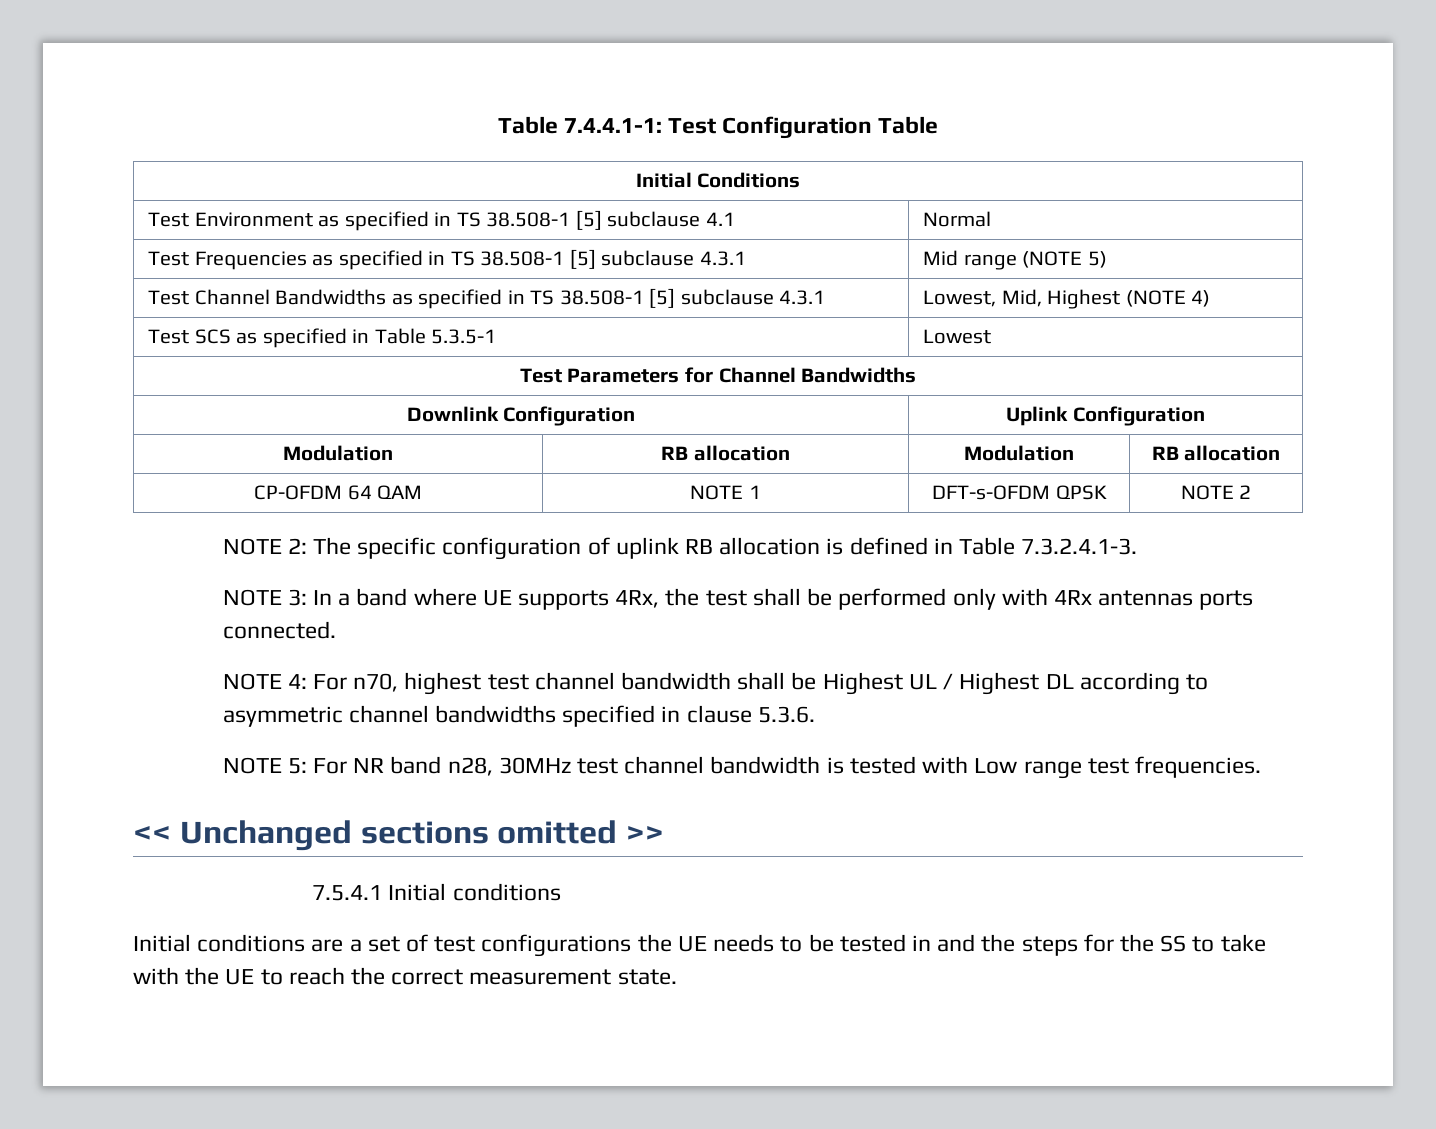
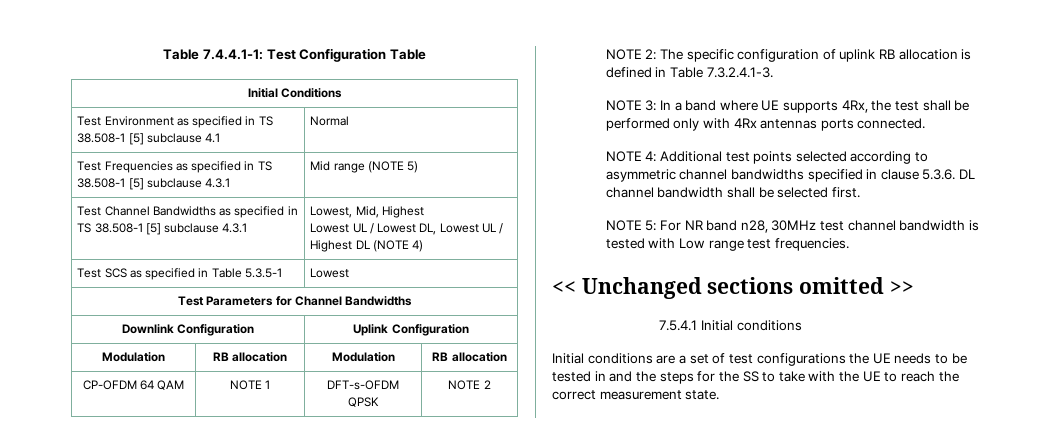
(1121, 299) none -> [310,223,504,235] [310,240,370,252] // Lowest UL / Lowest DL, Lowest UL / Highest DL
[312,672,1074,695] For n70, highest test channel bandwidth shall be Highest UL / Highest DL -> [659,151,847,164] Additional test points selected
(815, 714) none -> [959,169,976,179] [605,187,860,198] DL channel bandwidth shall be selected first.

